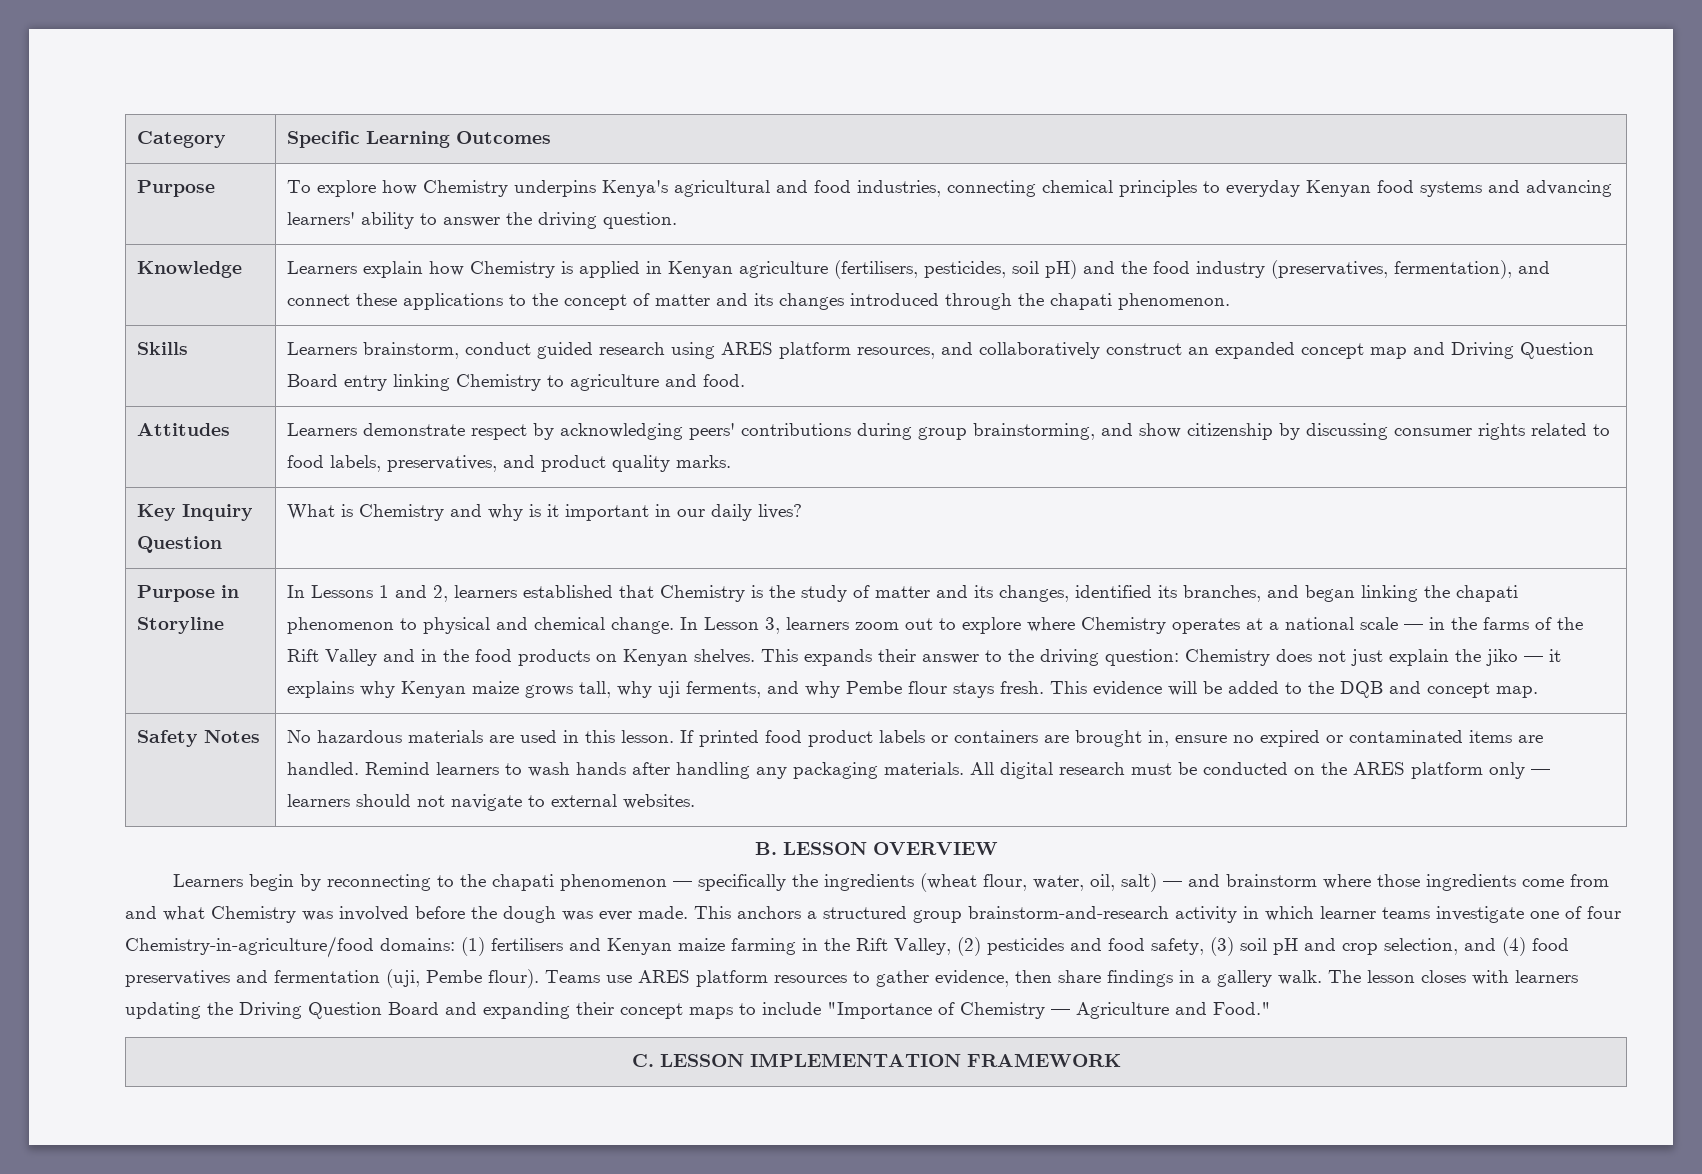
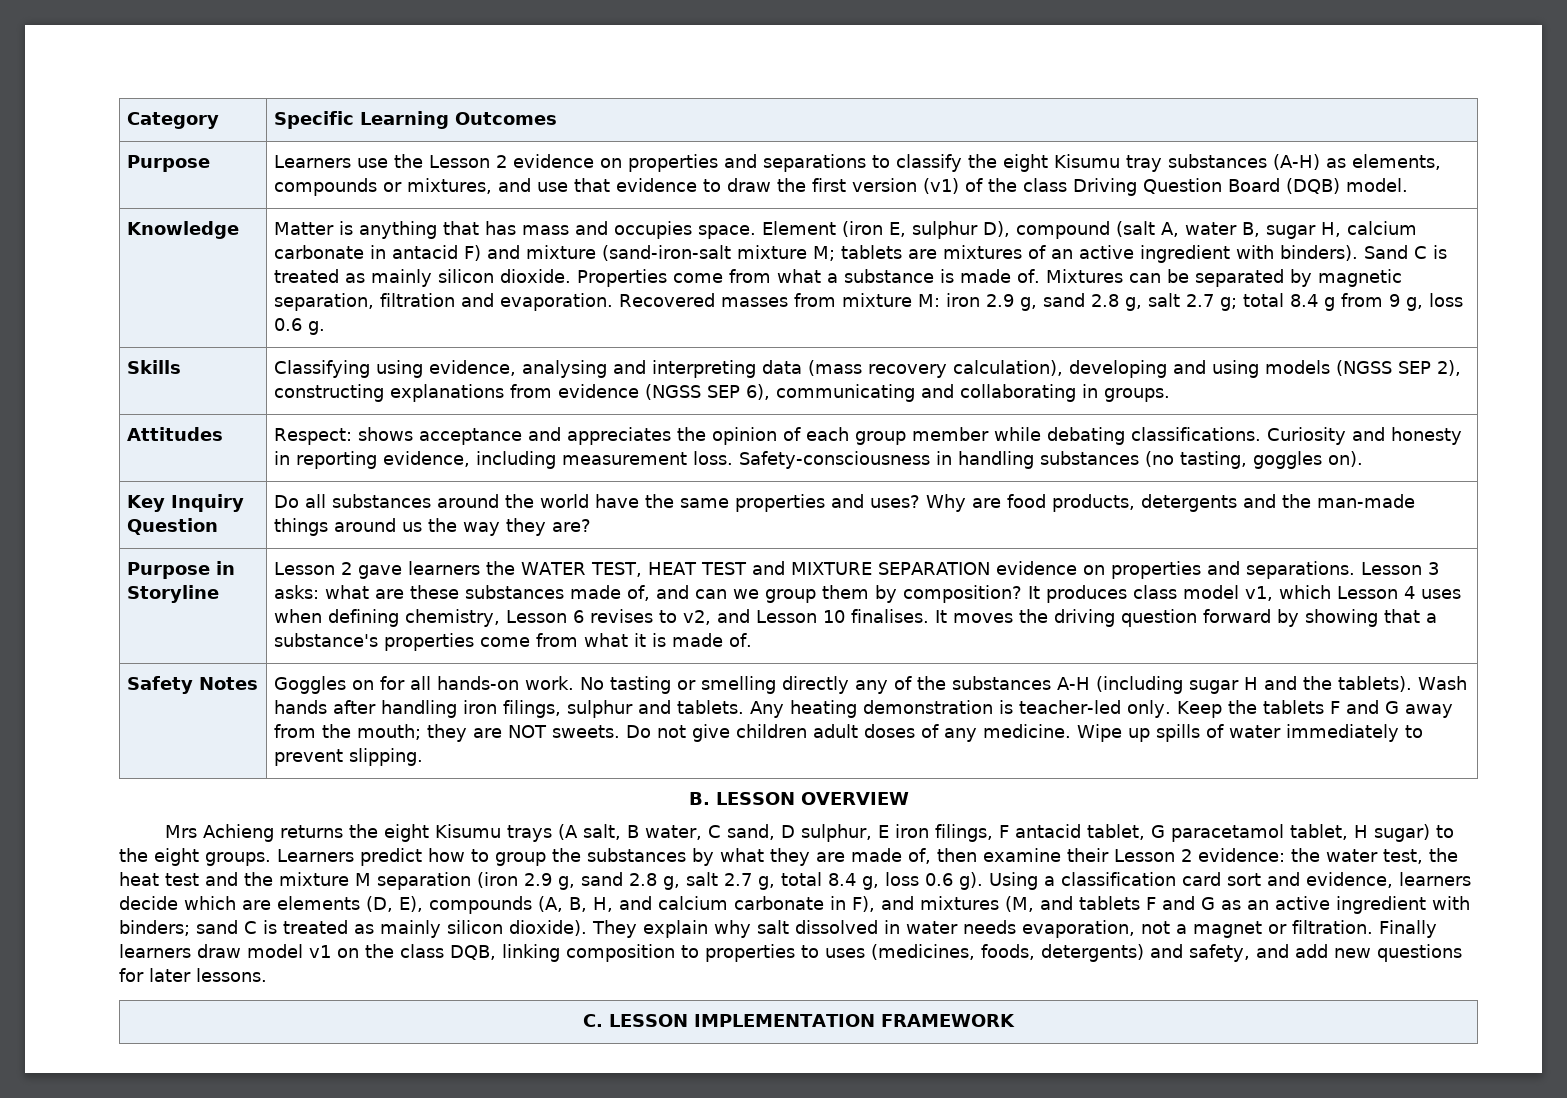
[286,180,1612,197] [286,212,677,229] [136,261,242,278] [286,260,1550,279] [286,293,1230,310] [136,342,188,355] [286,342,1594,359] [286,374,745,391] [136,423,230,436] [286,423,1610,440] [286,455,731,472] [136,504,253,521] [136,536,222,553] [286,504,802,521] [136,585,239,602] [136,617,224,634] [286,585,1518,602] [286,617,1583,634] [286,649,1561,666] [286,681,1538,698] [136,730,260,747] [286,730,1543,747] [286,762,1550,779] [286,794,695,811] [754,842,998,855] [173,873,1610,892] [125,906,1621,923] [125,936,1569,958] [125,969,1578,988] [125,1002,1271,1019] To explore how Chemistry underpins Kenya's agricultural and food industries, connecting chemical principles to everyday Kenyan food systems and advancing learners' ability to answer the driving question. // Knowledge | Learners explain how Chemistry is applied in Kenyan agriculture (fertilisers, pesticides, soil pH) and the food industry (preservatives, fermentation), and connect these applications to the concept of matter and its changes introduced through the chapati phenomenon. // Skills | Learners brainstorm, conduct guided research using ARES platform resources, and collaboratively construct an expanded concept map and Driving Question Board entry linking Chemistry to agriculture and food. // Attitudes | Learners demonstrate respect by acknowledging peers' contributions during group brainstorming, and show citizenship by discussing consumer rights related to food labels, preservatives, and product quality marks. // Key Inquiry Question | What is Chemistry and why is it important in our daily lives? // Purpose in Storyline | In Lessons 1 and 2, learners established that Chemistry is the study of matter and its changes, identified its branches, and began linking the chapati phenomenon to physical and chemical change. In Lesson 3, learners zoom out to explore where Chemistry operates at a national scale — in the farms of the Rift Valley and in the food products on Kenyan shelves. This expands their answer to the driving question: Chemistry does not just explain the jiko — it explains why Kenyan maize grows tall, why uji ferments, and why Pembe flour stays fresh. This evidence will be added to the DQB and concept map. // Safety Notes | No hazardous materials are used in this lesson. If printed food product labels or containers are brought in, ensure no expired or contaminated items are handled. Remind learners to wash hands after handling any packaging materials. All digital research must be conducted on the ARES platform only — learners should not navigate to external websites. // B. LESSON OVERVIEW // Learners begin by reconnecting to the chapati phenomenon — specifically the ingredients (wheat flour, water, oil, salt) — and brainstorm where those ingredients come from and what Chemistry was involved before the dough was ever made. This anchors a structured group brainstorm-and-research activity in which learner teams investigate one of four Chemistry-in-agriculture/food domains: (1) fertilisers and Kenyan maize farming in the Rift Valley, (2) pesticides and food safety, (3) soil pH and crop selection, and (4) food preservatives and fermentation (uji, Pembe flour). Teams use ARES platform resources to gather evidence, then share findings in a gallery walk. The lesson closes with learners updating the Driving Question Board and expanding their concept maps to include "Importance of Chemistry — Agriculture and Food." -> [273,154,1441,172] [273,178,1408,196] [126,221,239,239] [273,221,1417,239] [273,245,1447,263] [273,269,1402,287] [273,293,1463,311] [273,318,325,335] [126,360,181,374] [273,360,1461,378] [273,384,1170,402] [126,427,223,441] [273,427,1462,445] [273,451,1363,469] [126,494,244,512] [126,518,218,535] [273,494,1415,512] [273,518,591,536] [126,561,235,579] [126,585,219,603] [273,561,1440,579] [273,585,1461,603] [273,609,1437,627] [273,633,752,651] [126,676,258,694] [273,676,1467,694] [273,700,1453,718] [273,724,1423,742] [273,748,423,766] [688,792,909,805] [165,824,1455,842] [119,848,1458,866] [119,872,1471,890] [119,896,1470,914] [119,920,1437,938] [119,944,1462,962] [119,968,267,982] Learners use the Lesson 2 evidence on properties and separations to classify the eight Kisumu tray substances (A-H) as elements, compounds or mixtures, and use that evidence to draw the first version (v1) of the class Driving Question Board (DQB) model. // Knowledge | Matter is anything that has mass and occupies space. Element (iron E, sulphur D), compound (salt A, water B, sugar H, calcium carbonate in antacid F) and mixture (sand-iron-salt mixture M; tablets are mixtures of an active ingredient with binders). Sand C is treated as mainly silicon dioxide. Properties come from what a substance is made of. Mixtures can be separated by magnetic separation, filtration and evaporation. Recovered masses from mixture M: iron 2.9 g, sand 2.8 g, salt 2.7 g; total 8.4 g from 9 g, loss 0.6 g. // Skills | Classifying using evidence, analysing and interpreting data (mass recovery calculation), developing and using models (NGSS SEP 2), constructing explanations from evidence (NGSS SEP 6), communicating and collaborating in groups. // Attitudes | Respect: shows acceptance and appreciates the opinion of each group member while debating classifications. Curiosity and honesty in reporting evidence, including measurement loss. Safety-consciousness in handling substances (no tasting, goggles on). // Key Inquiry Question | Do all substances around the world have the same properties and uses? Why are food products, detergents and the man-made things around us the way they are? // Purpose in Storyline | Lesson 2 gave learners the WATER TEST, HEAT TEST and MIXTURE SEPARATION evidence on properties and separations. Lesson 3 asks: what are these substances made of, and can we group them by composition? It produces class model v1, which Lesson 4 uses when defining chemistry, Lesson 6 revises to v2, and Lesson 10 finalises. It moves the driving question forward by showing that a substance's properties come from what it is made of. // Safety Notes | Goggles on for all hands-on work. No tasting or smelling directly any of the substances A-H (including sugar H and the tablets). Wash hands after handling iron filings, sulphur and tablets. Any heating demonstration is teacher-led only. Keep the tablets F and G away from the mouth; they are NOT sweets. Do not give children adult doses of any medicine. Wipe up spills of water immediately to prevent slipping. // B. LESSON OVERVIEW // Mrs Achieng returns the eight Kisumu trays (A salt, B water, C sand, D sulphur, E iron filings, F antacid tablet, G paracetamol tablet, H sugar) to the eight groups. Learners predict how to group the substances by what they are made of, then examine their Lesson 2 evidence: the water test, the heat test and the mixture M separation (iron 2.9 g, sand 2.8 g, salt 2.7 g, total 8.4 g, loss 0.6 g). Using a classification card sort and evidence, learners decide which are elements (D, E), compounds (A, B, H, and calcium carbonate in F), and mixtures (M, and tablets F and G as an active ingredient with binders; sand C is treated as mainly silicon dioxide). They explain why salt dissolved in water needs evaporation, not a magnet or filtration. Finally learners draw model v1 on the class DQB, linking composition to properties to uses (medicines, foods, detergents) and safety, and add new questions for later lessons.

